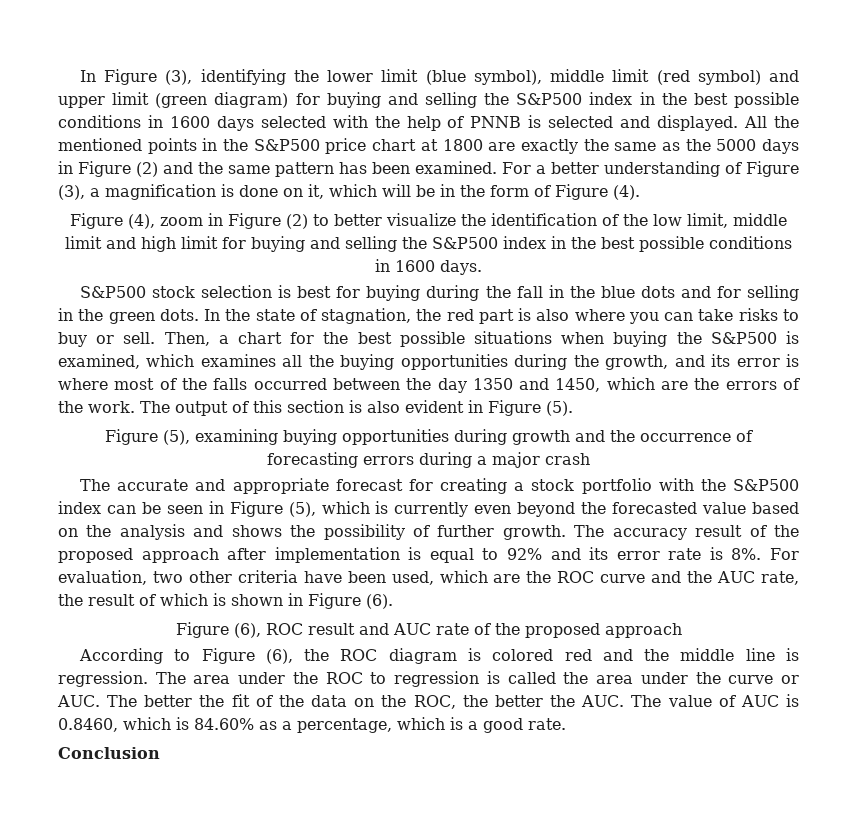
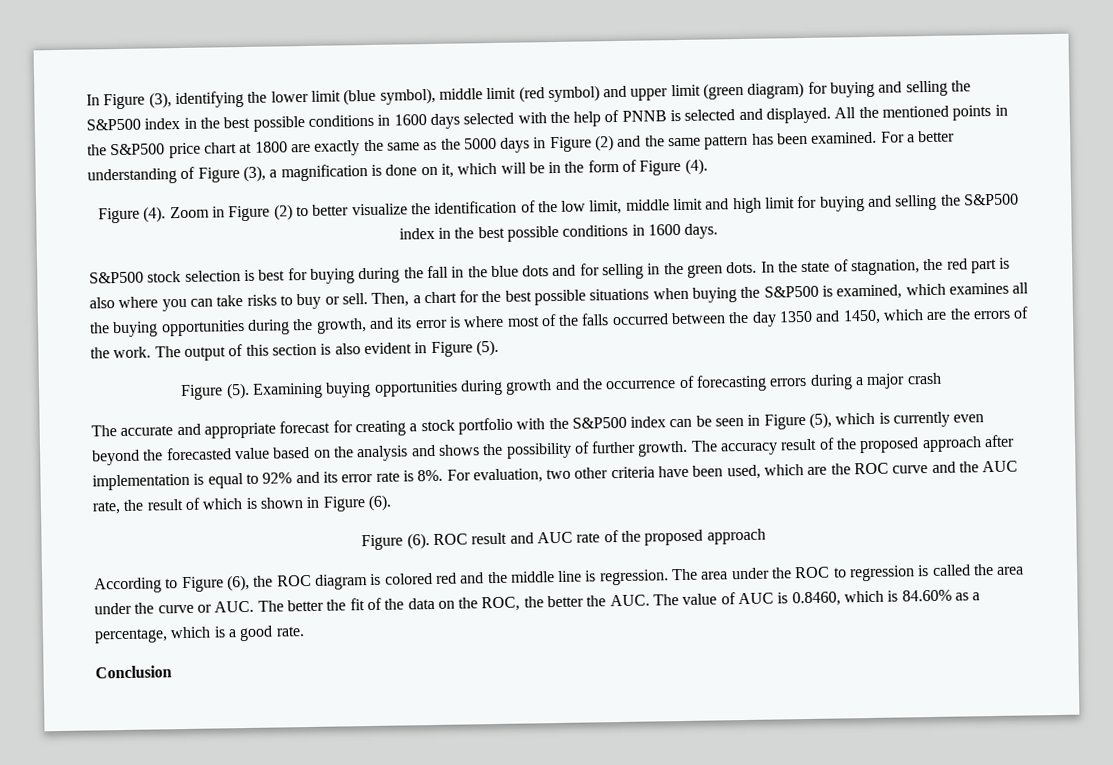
[128,214,203,229] (4), zoom -> [143,206,210,223] (4). Zoom
[163,429,278,445] (5), examining -> [225,382,324,400] (5). Examining
[233,623,261,638] (6), -> [406,533,430,550] (6).

